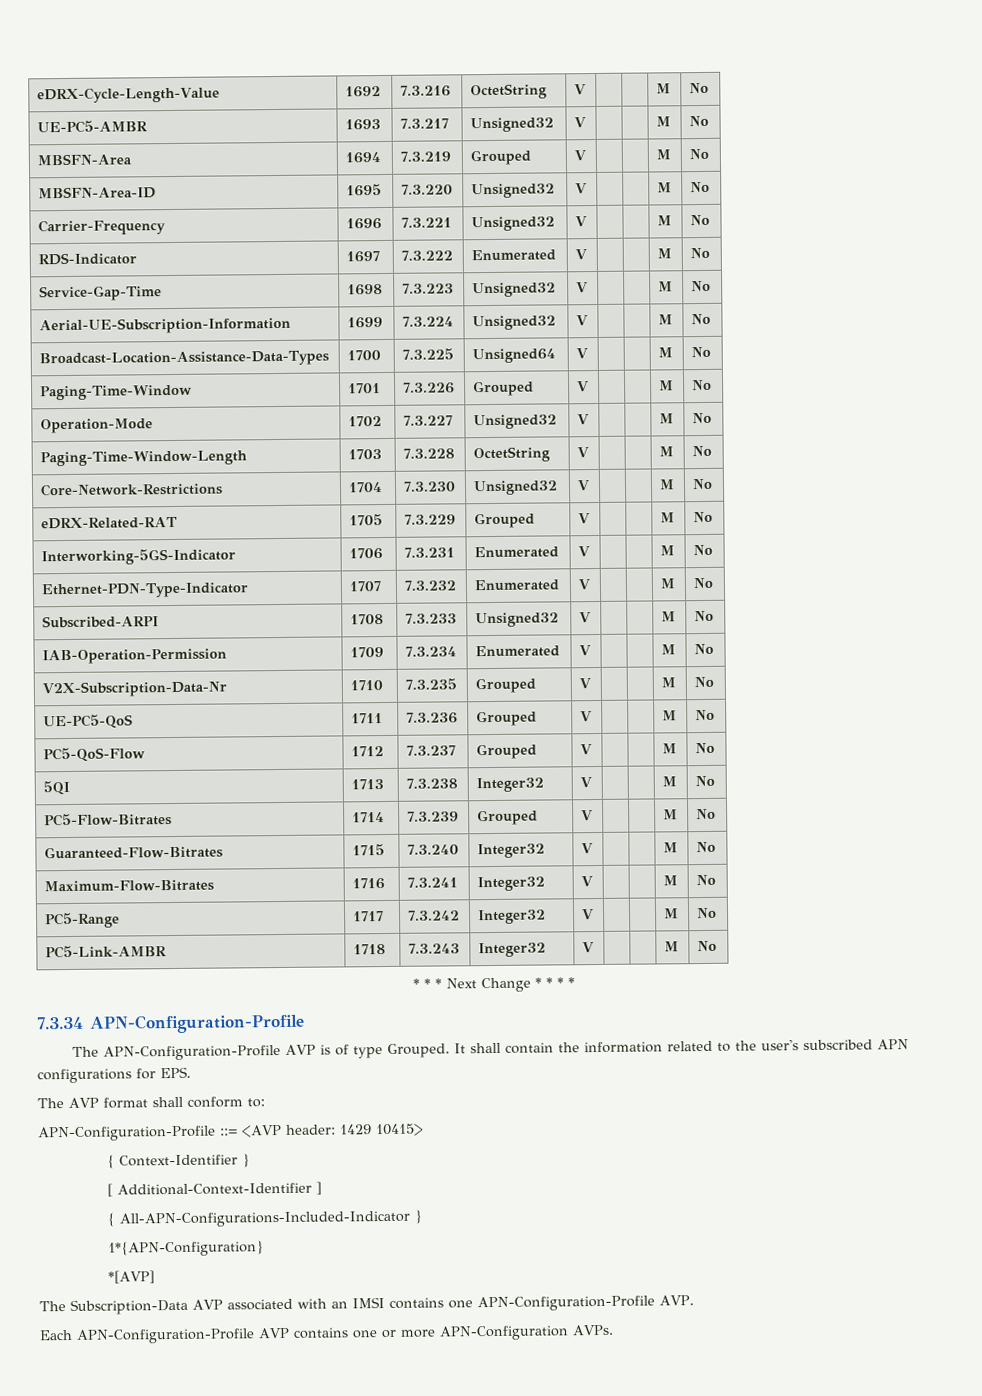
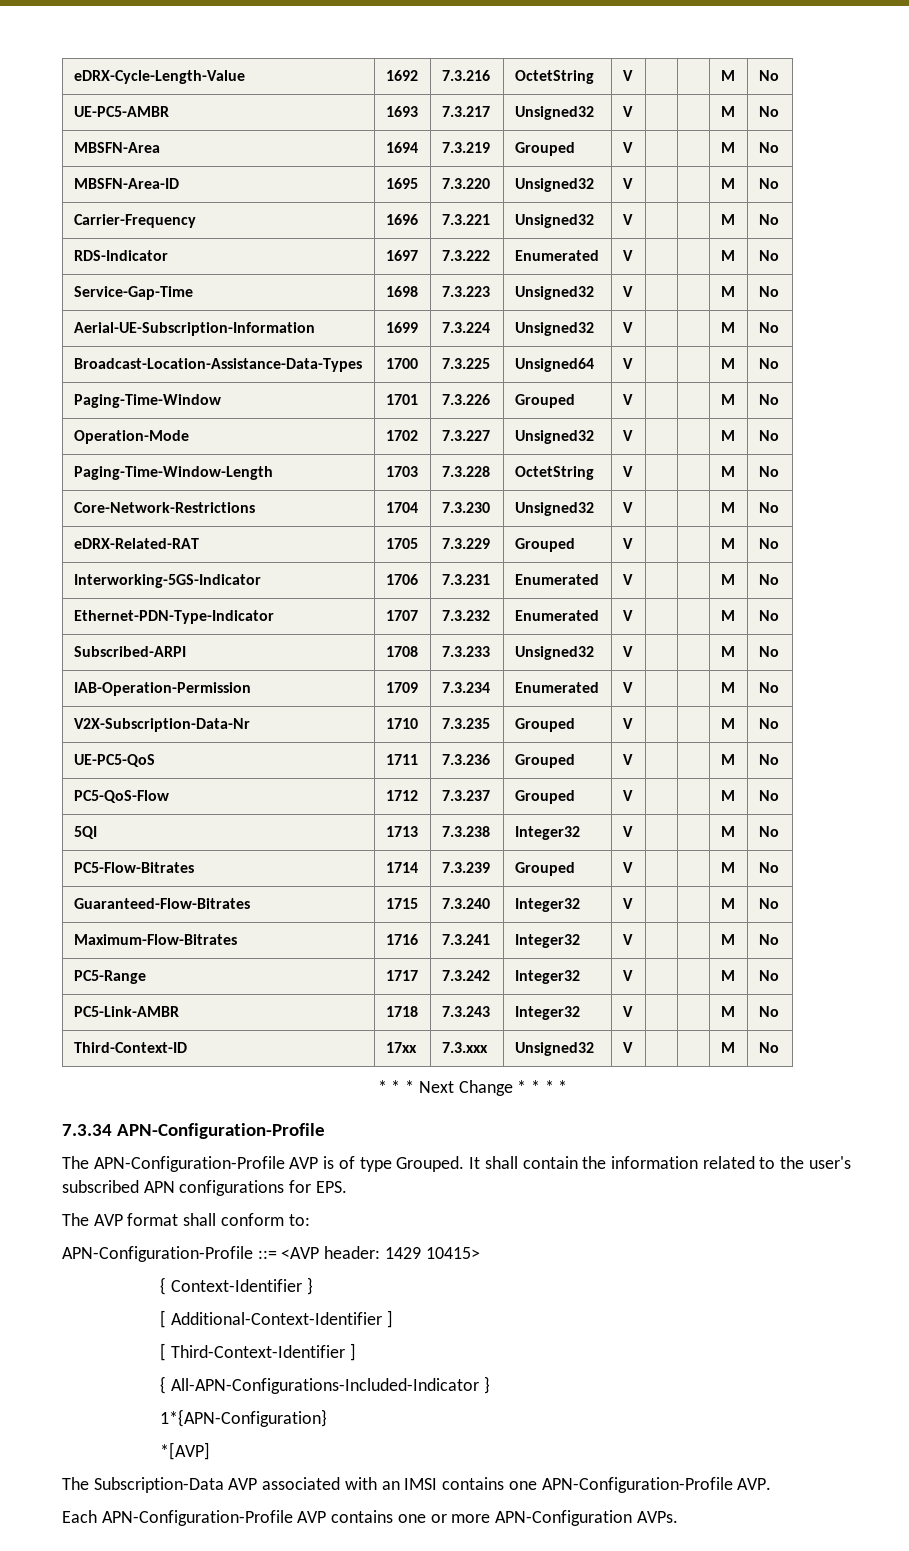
(718, 946) none -> [73,1042,187,1053] [385,1042,417,1053] [441,1042,488,1053] [514,1042,594,1056] [622,1042,633,1053] [720,1042,735,1053] [758,1042,779,1053] // Third-Context-ID | 17xx | 7.3.xxx | Unsigned32 | V | | | M | No
(323, 1188) none -> [160,1343,356,1361] // [ Third-Context-Identifier ]

